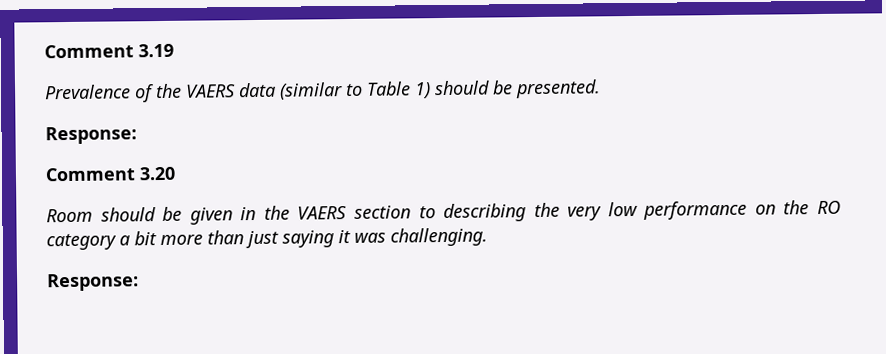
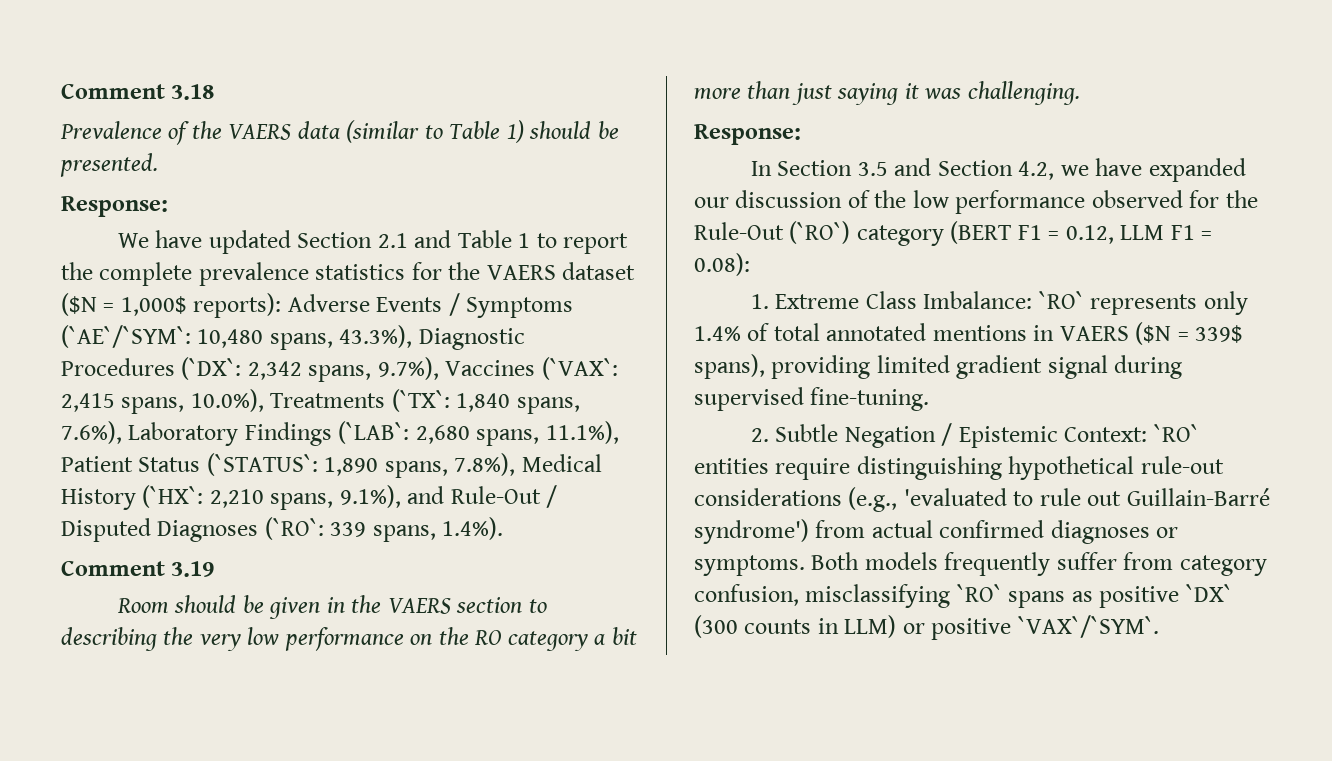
[44,43,174,59] Comment 3.19 -> [61,84,215,100] Comment 3.18
[45,166,176,182] // Comment 3.20 -> [117,230,629,254] [61,262,636,286] [61,293,574,318] [61,325,525,350] [61,357,618,382] [61,389,580,414] [61,421,619,446] [61,453,602,478] [61,485,558,510] [61,517,504,542] [61,561,215,577] // We have updated Section 2.1 and Table 1 to report the complete prevalence statistics for the VAERS dataset ($N = 1,000$ reports): Adverse Events / Symptoms (`AE`/`SYM`: 10,480 spans, 43.3%), Diagnostic Procedures (`DX`: 2,342 spans, 9.7%), Vaccines (`VAX`: 2,415 spans, 10.0%), Treatments (`TX`: 1,840 spans, 7.6%), Laboratory Findings (`LAB`: 2,680 spans, 11.1%), Patient Status (`STATUS`: 1,890 spans, 7.8%), Medical History (`HX`: 2,210 spans, 9.1%), and Rule-Out / Disputed Diagnoses (`RO`: 339 spans, 1.4%). // Comment 3.19
(139, 282) none -> [750,158,1246,182] [694,190,1258,214] [694,221,1213,246] [694,253,750,276] [750,291,1248,315] [694,322,1244,345] [694,354,1183,379] [694,387,930,411] [750,423,1199,448] [694,456,1224,480] [694,487,1270,512] [694,519,1179,544] [694,552,1267,576] [694,584,1232,608] [694,615,1159,640] // In Section 3.5 and Section 4.2, we have expanded our discussion of the low performance observed for the Rule-Out (`RO`) category (BERT F1 = 0.12, LLM F1 = 0.08): // 1. Extreme Class Imbalance: `RO` represents only 1.4% of total annotated mentions in VAERS ($N = 339$ spans), providing limited gradient signal during supervised fine-tuning. // 2. Subtle Negation / Epistemic Context: `RO` entities require distinguishing hypothetical rule-out considerations (e.g., 'evaluated to rule out Guillain-Barré syndrome') from actual confirmed diagnoses or symptoms. Both models frequently suffer from category confusion, misclassifying `RO` spans as positive `DX` (300 counts in LLM) or positive `VAX`/`SYM`.

